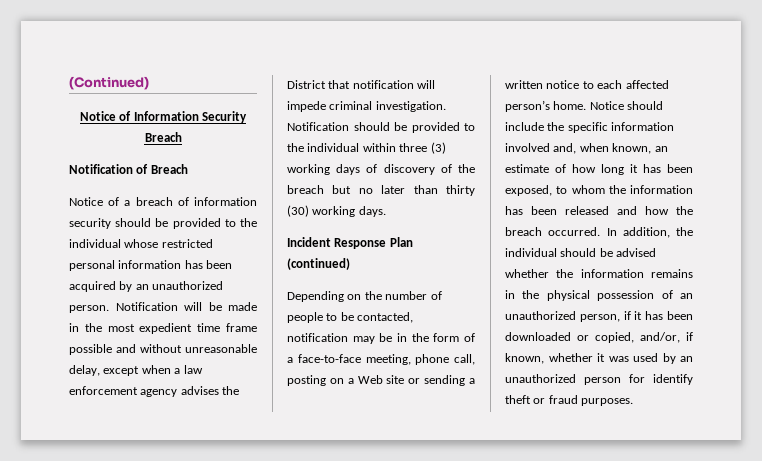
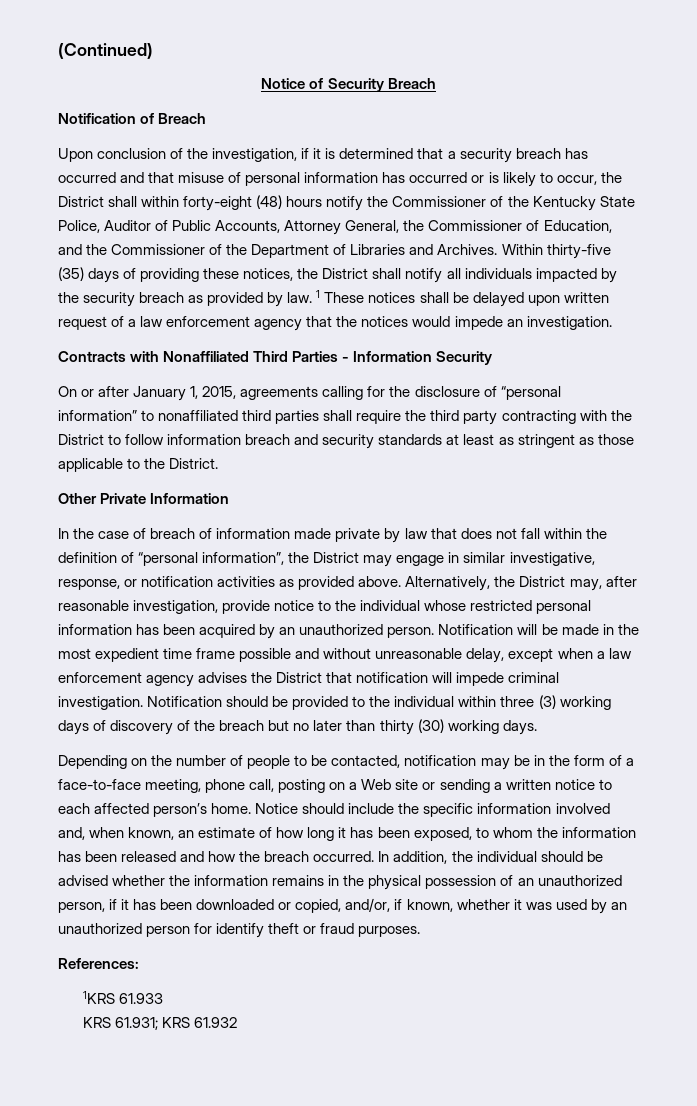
[133,111,199,121] Information -> (324, 83) none
[69,197,257,206] [69,218,221,229] Notice of a breach of information security should be provided -> [58,148,588,163] [58,172,622,187] [58,195,635,211] [58,220,612,235] [58,244,611,259] [58,267,617,283] [58,290,609,307] [58,316,612,331] [58,351,493,365] [58,386,561,401] [58,410,632,425] [58,434,634,449] [58,458,219,472] [58,493,230,504] [58,528,607,543] [58,552,595,567] [58,576,637,591] [58,600,315,614] Upon conclusion of the investigation, if it is determined that a security breach has occurred and that misuse of personal information has occurred or is likely to occur, the District shall within forty-eight (48) hours notify the Commissioner of the Kentucky State Police, Auditor of Public Accounts, Attorney General, the Commissioner of Education, and the Commissioner of the Department of Libraries and Archives. Within thirty-five (35) days of providing these notices, the District shall notify all individuals impacted by the security breach as provided by law. 1 These notices shall be delayed upon written request of a law enforcement agency that the notices would impede an investigation. // Contracts with Nonaffiliated Third Parties - Information Security // On or after January 1, 2015, agreements calling for the disclosure of “personal information” to nonaffiliated third parties shall require the third party contracting with the District to follow information breach and security standards at least as stringent as those applicable to the District. // Other Private Information // In the case of breach of information made private by law that does not fall within the definition of “personal information”, the District may engage in similar investigative, response, or notification activities as provided above. Alternatively, the District may, after reasonable investigation, provide notice
[287,237,413,249] [287,258,350,270] // Incident Response Plan (continued) -> (537, 727) none
(634, 402) none -> [58,958,139,969] [82,991,163,1004] [82,1017,237,1030] // References: // 1KRS 61.933 // KRS 61.931; KRS 61.932

